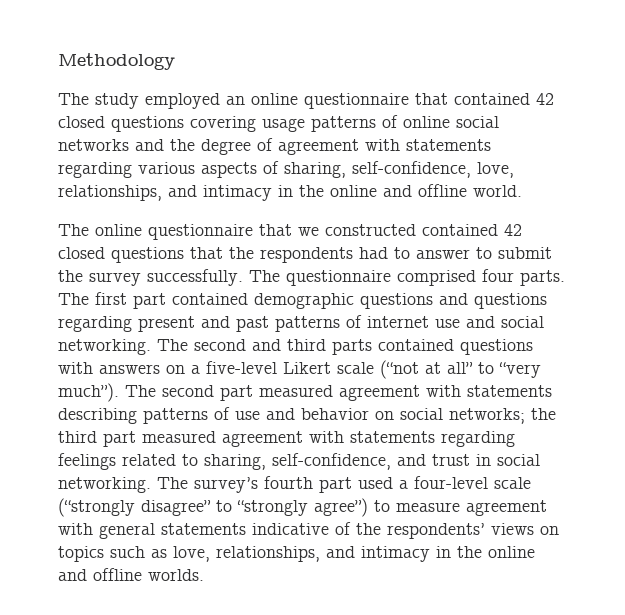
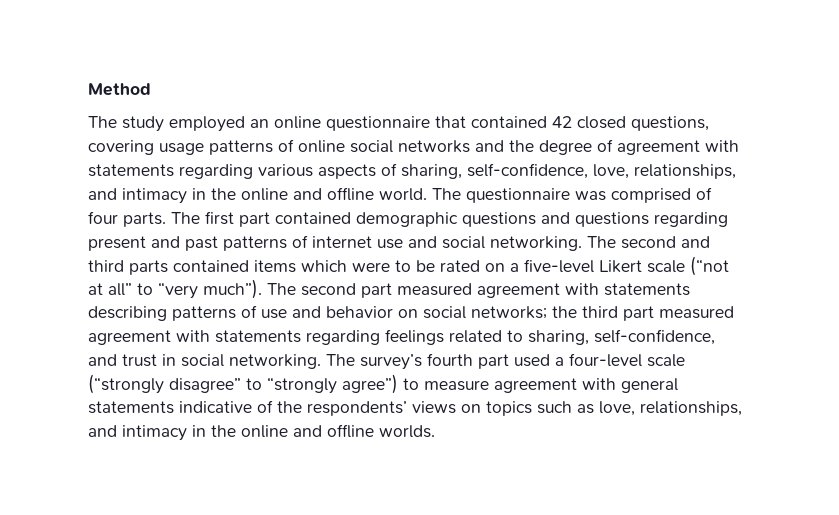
[58,53,175,70] Methodology -> [88,83,151,96] Method
[111,116,184,132] questions -> [631,116,709,131] questions,
[58,224,522,240] [58,247,552,263] [58,269,476,286] // The online questionnaire that we constructed contained 42 closed questions that the respondents had to answer to submit the survey successfully. The questionnaire comprised -> [432,187,712,203] The questionnaire was comprised of
[460,339,533,355] [58,362,160,374] questions with answers -> [254,260,480,273] items which were to be rated

